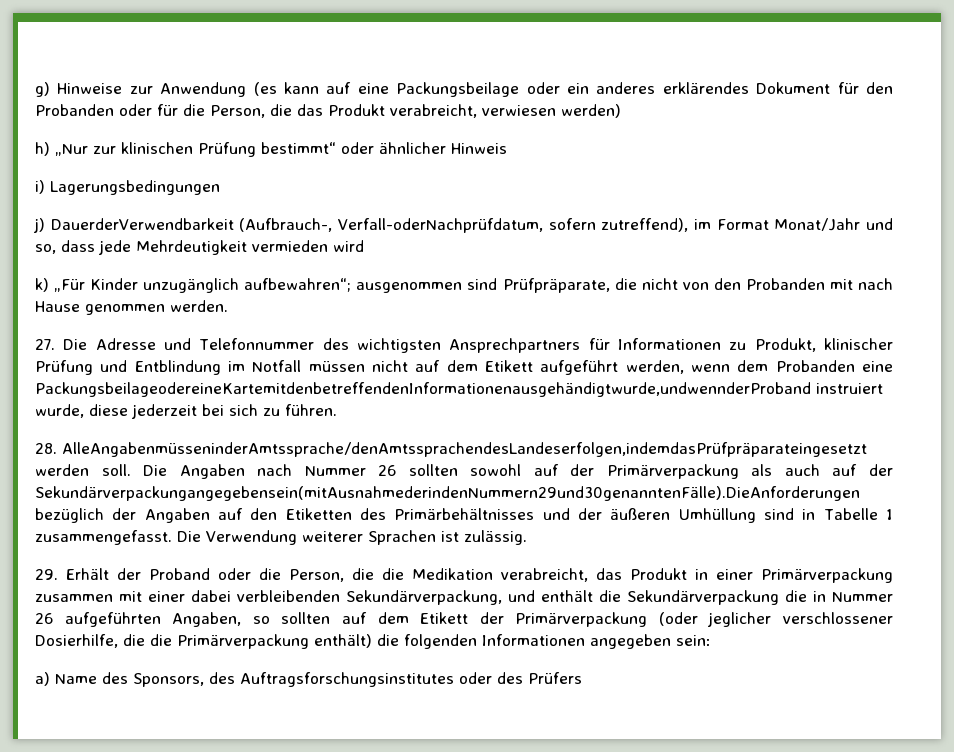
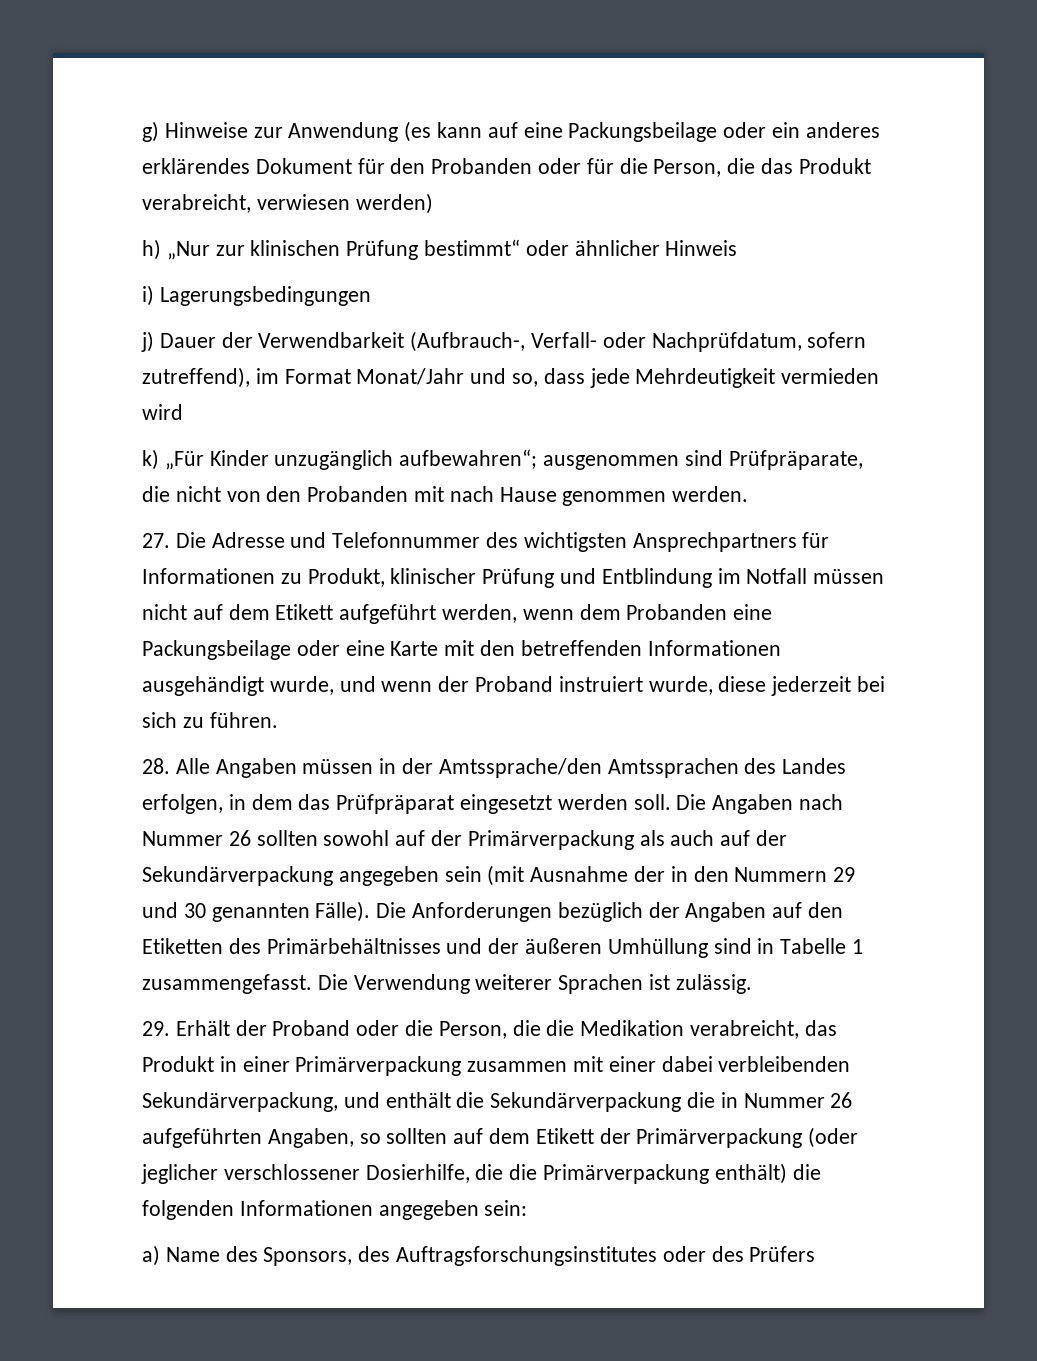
[50,218,543,233] DauerderVerwendbarkeit (Aufbrauch-, Verfall-oderNachprüfdatum, -> [159,331,802,352] Dauer der Verwendbarkeit (Aufbrauch-, Verfall- oder Nachprüfdatum,
[35,382,811,397] PackungsbeilageodereineKartemitdenbetreffendenInformationenausgehändigtwurde,undwennderProband -> [142,640,781,660] [142,676,554,696] Packungsbeilage oder eine Karte mit den betreffenden Informationen ausgehändigt wurde, und wenn der Proband
[62,442,867,457] AlleAngabenmüsseninderAmtssprache/denAmtssprachendesLandeserfolgen,indemdasPrüfpräparateingesetzt -> [175,758,847,778] [142,794,553,814] Alle Angaben müssen in der Amtssprache/den Amtssprachen des Landes erfolgen, in dem das Prüfpräparat eingesetzt
[35,486,860,501] Sekundärverpackungangegebensein(mitAusnahmederindenNummern29und30genanntenFälle).DieAnforderungen -> [142,865,856,886] [142,901,553,922] Sekundärverpackung angegeben sein (mit Ausnahme der in den Nummern 29 und 30 genannten Fälle). Die Anforderungen

